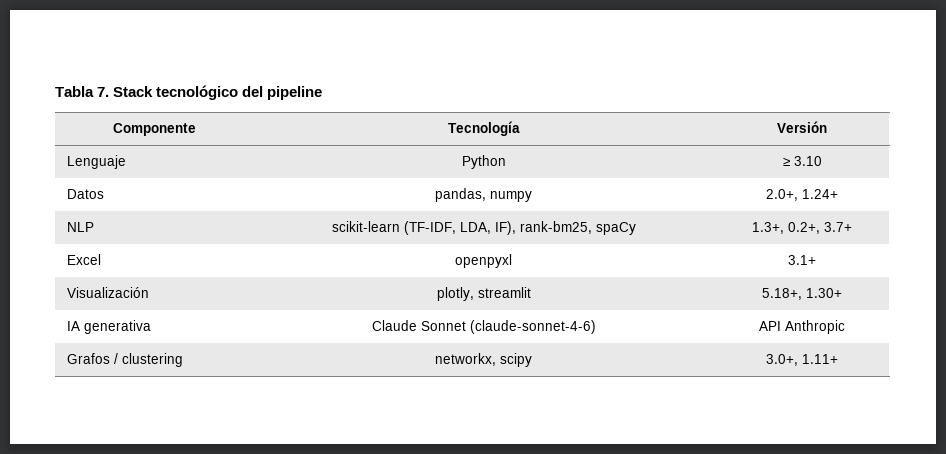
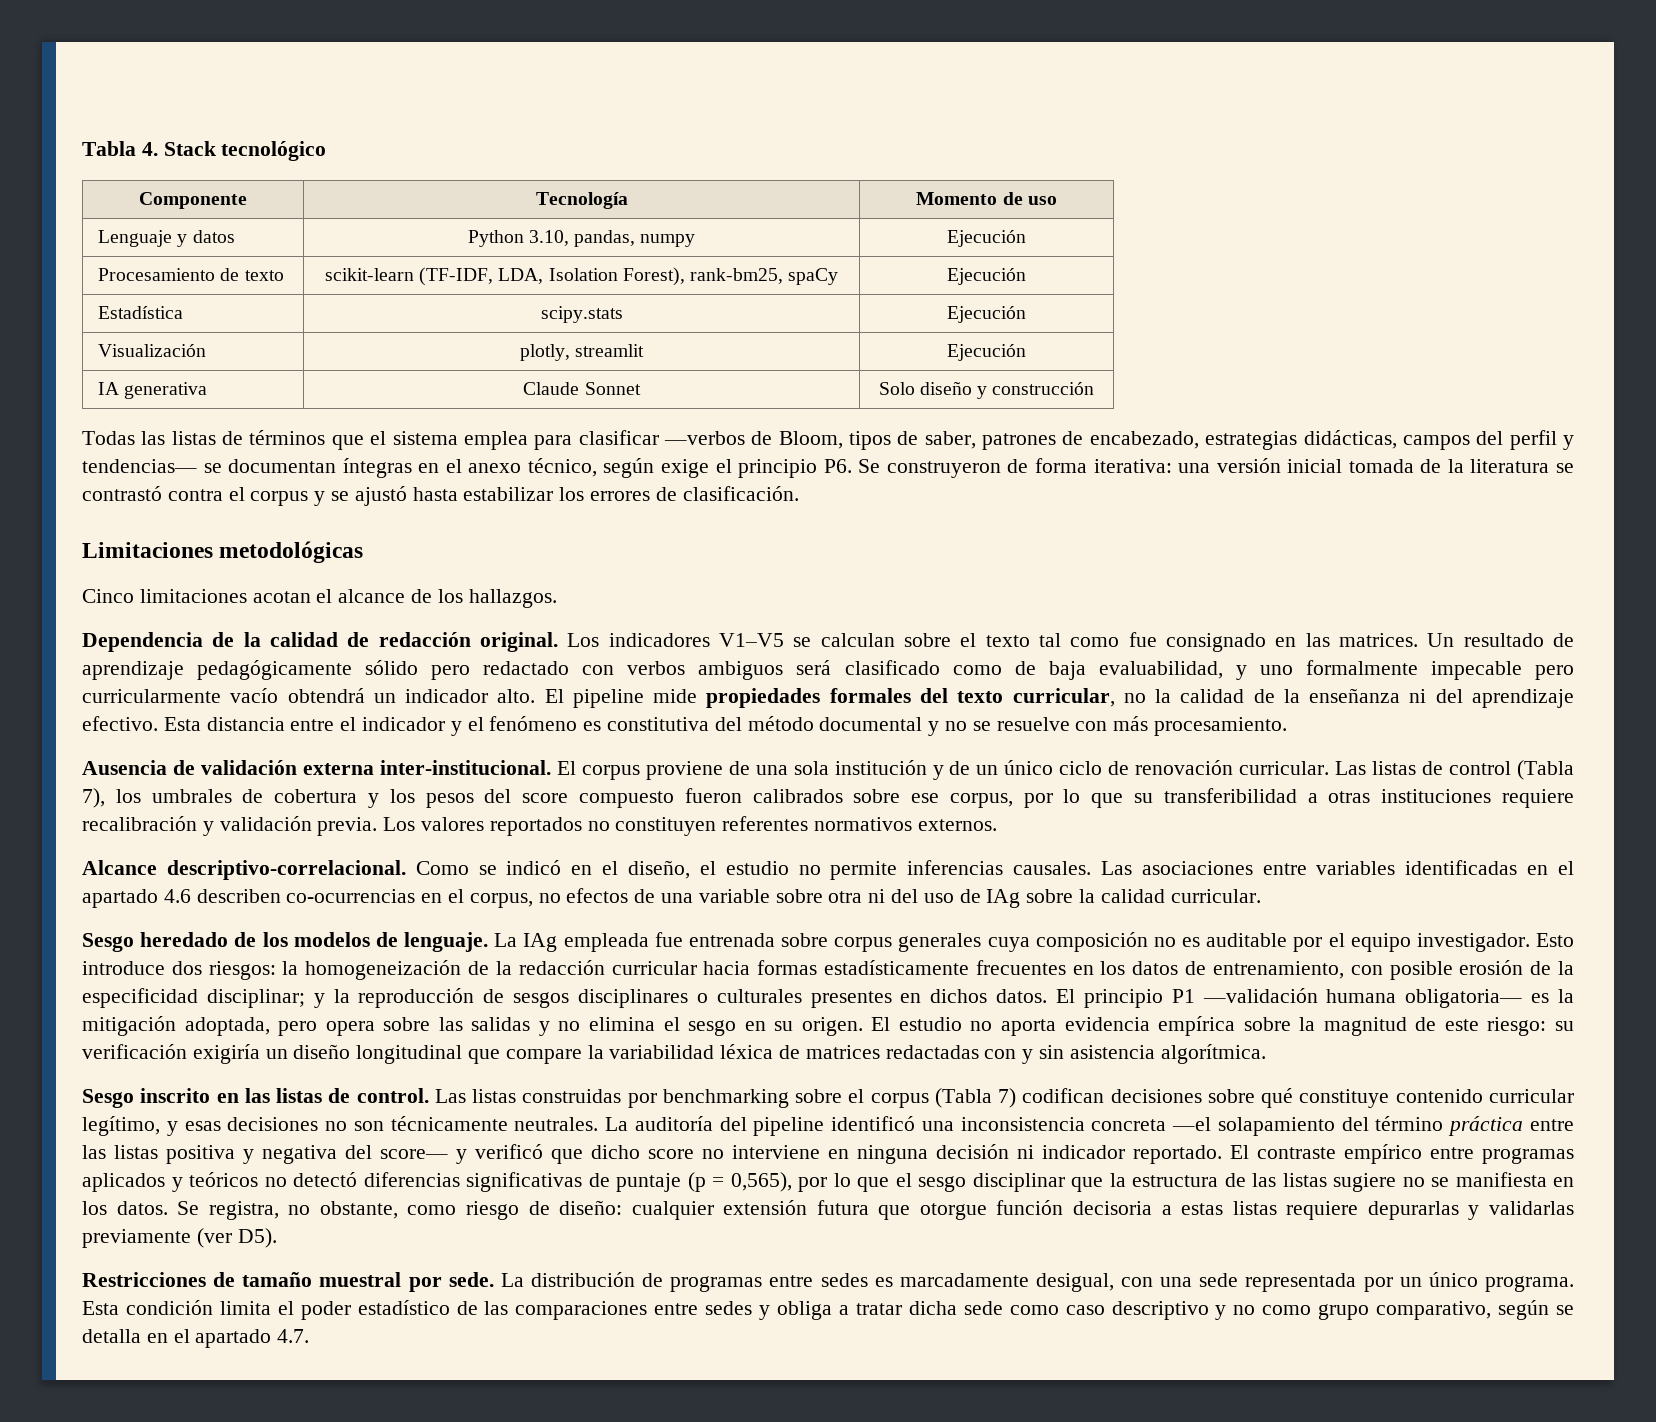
[97,87,110,97] 7. -> [141,142,158,156] 4.
[242,86,323,100] del pipeline -> (327, 151) none
[777,121,827,133] Versión -> [916,192,1057,205] Momento de uso
(126, 162) none -> [177,230,235,247] y datos
[782,156,822,166] [66,189,104,199] | ≥ 3.10 // Datos | -> [528,230,569,246] 3.10,
[766,189,838,201] [66,222,94,232] 2.0+, 1.24+ // NLP -> [947,230,1026,247] [97,268,284,281] Ejecución // Procesamiento de texto
[494,221,516,235] IF), -> [548,267,685,286] Isolation Forest),
[752,222,852,234] [66,254,101,265] [455,254,512,268] [788,255,816,265] 1.3+, 0.2+, 3.7+ // Excel | openpyxl | 3.1+ -> [947,268,1026,285] [97,306,183,319] [540,306,623,323] [947,306,1026,323] Ejecución // Estadística | scipy.stats | Ejecución
[762,288,842,300] 5.18+, 1.30+ -> [947,344,1026,361] Ejecución
[469,320,596,334] [759,320,845,334] [66,353,183,367] [435,353,532,367] [766,354,838,366] (claude-sonnet-4-6) | API Anthropic // Grafos / clustering | networkx, scipy | 3.0+, 1.11+ -> [878,382,1095,399] [82,430,1574,450] [82,458,1574,478] [82,486,799,506] [82,541,364,563] [82,589,557,608] [82,632,1574,652] [82,660,1575,680] [82,688,1574,708] [82,716,1288,736] [82,760,1574,780] [82,788,1575,808] [82,816,997,836] [82,860,1574,880] [82,888,1261,908] [82,932,1575,952] [82,960,1574,980] [82,988,1575,1008] [82,1016,1575,1036] [82,1044,1266,1064] [82,1088,1575,1108] [82,1116,1575,1136] [82,1144,1574,1164] [82,1172,1574,1192] [82,1200,1574,1220] [82,1228,277,1248] [82,1272,1575,1292] [82,1300,1574,1320] [82,1329,310,1348] | Solo diseño y construcción // Todas las listas de términos que el sistema emplea para clasificar —verbos de Bloom, tipos de saber, patrones de encabezado, estrategias didácticas, campos del perfil y tendencias— se documentan íntegras en el anexo técnico, según exige el principio P6. Se construyeron de forma iterativa: una versión inicial tomada de la literatura se contrastó contra el corpus y se ajustó hasta estabilizar los errores de clasificación. // Limitaciones metodológicas // Cinco limitaciones acotan el alcance de los hallazgos. // Dependencia de la calidad de redacción original. Los indicadores V1–V5 se calculan sobre el texto tal como fue consignado en las matrices. Un resultado de aprendizaje pedagógicamente sólido pero redactado con verbos ambiguos será clasificado como de baja evaluabilidad, y uno formalmente impecable pero curricularmente vacío obtendrá un indicador alto. El pipeline mide propiedades formales del texto curricular, no la calidad de la enseñanza ni del aprendizaje efectivo. Esta distancia entre el indicador y el fenómeno es constitutiva del método documental y no se resuelve con más procesamiento. // Ausencia de validación externa inter-institucional. El corpus proviene de una sola institución y de un único ciclo de renovación curricular. Las listas de control (Tabla 7), los umbrales de cobertura y los pesos del score compuesto fueron calibrados sobre ese corpus, por lo que su transferibilidad a otras instituciones requiere recalibración y validación previa. Los valores reportados no constituyen referentes normativos externos. // Alcance descriptivo-correlacional. Como se indicó en el diseño, el estudio no permite inferencias causales. Las asociaciones entre variables identificadas en el apartado 4.6 describen co-ocurrencias en el corpus, no efectos de una variable sobre otra ni del uso de IAg sobre la calidad curricular. // Sesgo heredado de los modelos de lenguaje. La IAg empleada fue entrenada sobre corpus generales cuya composición no es auditable por el equipo investigador. Esto introduce dos riesgos: la homogeneización de la redacción curricular hacia formas estadísticamente frecuentes en los datos de entrenamiento, con posible erosión de la especificidad disciplinar; y la reproducción de sesgos disciplinares o culturales presentes en dichos datos. El principio P1 —validación humana obligatoria— es la mitigación adoptada, pero opera sobre las salidas y no elimina el sesgo en su origen. El estudio no aporta evidencia empírica sobre la magnitud de este riesgo: su verificación exigiría un diseño longitudinal que compare la variabilidad léxica de matrices redactadas con y sin asistencia algorítmica. // Sesgo inscrito en las listas de control. Las listas construidas por benchmarking sobre el corpus (Tabla 7) codifican decisiones sobre qué constituye contenido curricular legítimo, y esas decisiones no son técnicamente neutrales. La auditoría del pipeline identificó una inconsistencia concreta —el solapamiento del término práctica entre las listas positiva y negativa del score— y verificó que dicho score no interviene en ninguna decisión ni indicador reportado. El contraste empírico entre programas aplicados y teóricos no detectó diferencias significativas de puntaje (p = 0,565), por lo que el sesgo disciplinar que la estructura de las listas sugiere no se manifiesta en los datos. Se registra, no obstante, como riesgo de diseño: cualquier extensión futura que otorgue función decisoria a estas listas requiere depurarlas y validarlas previamente (ver D5). // Restricciones de tamaño muestral por sede. La distribución de programas entre sedes es marcadamente desigual, con una sede representada por un único programa. Esta condición limita el poder estadístico de las comparaciones entre sedes y obliga a tratar dicha sede como caso descriptivo y no como grupo comparativo, según se detalla en el apartado 4.7.

